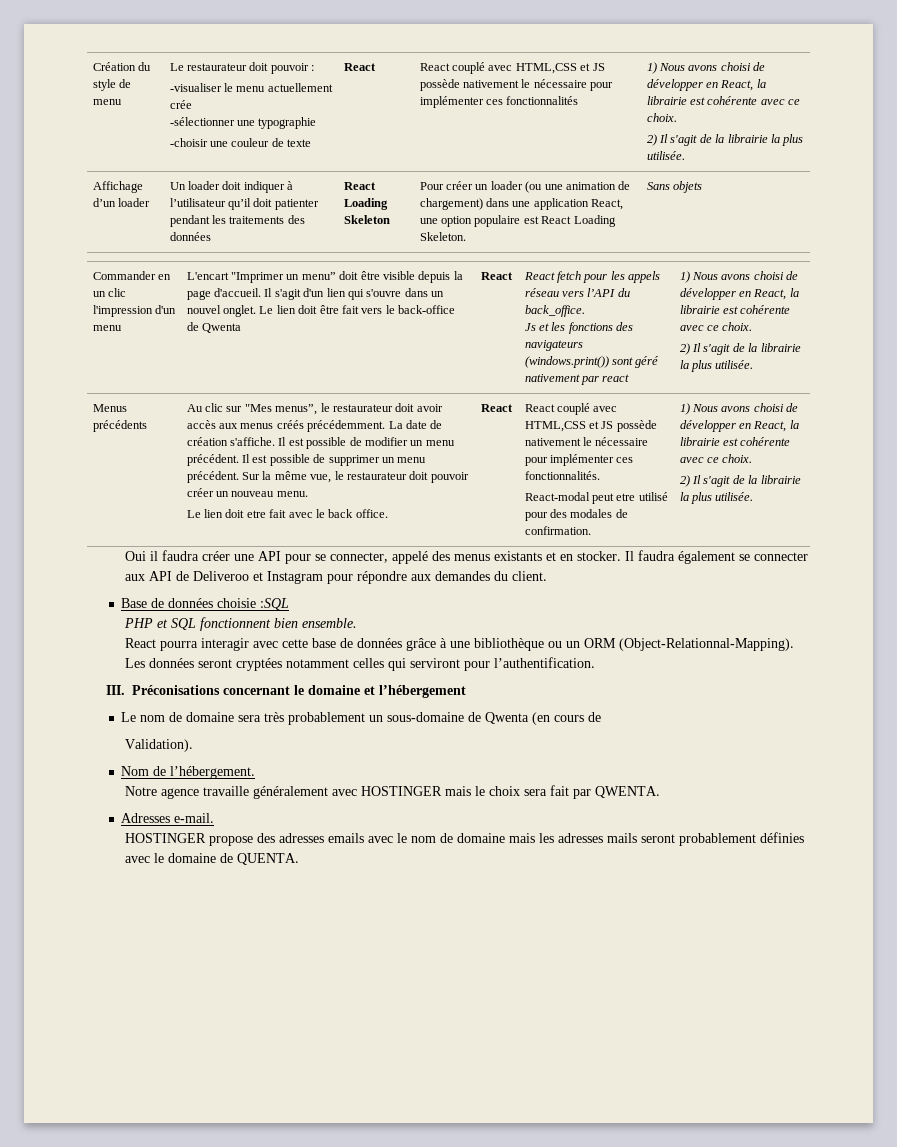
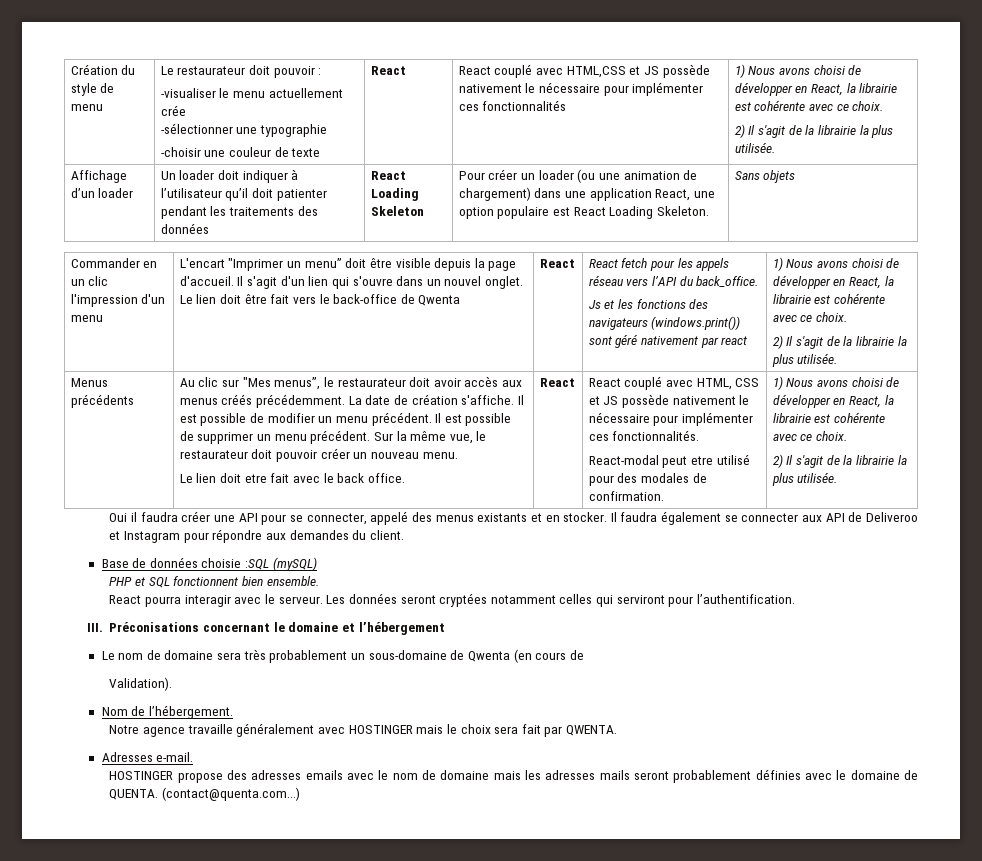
[524,421,586,432] HTML,CSS -> [696,378,760,390] HTML, CSS
(290, 604) none -> [272,557,317,571] (mySQL)
[281,638,794,651] cette base de données grâce à une bibliothèque ou un ORM (Object-Relationnal-Mapping). -> [264,594,323,604] le serveur.
(299, 859) none -> [162,787,301,801] (contact@quenta.com...)

